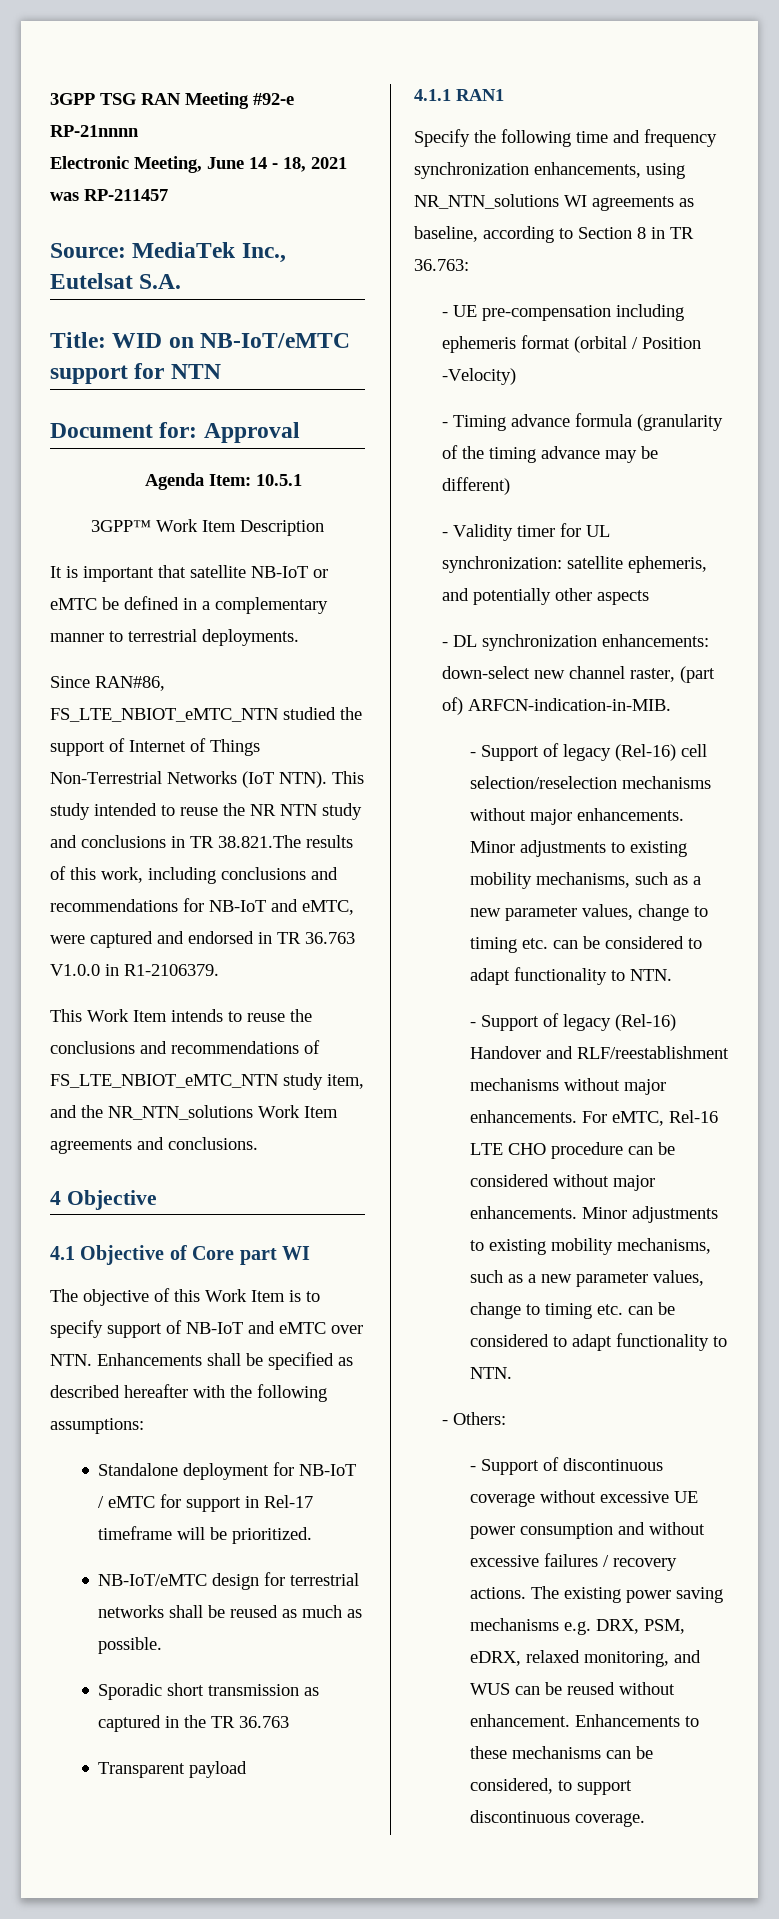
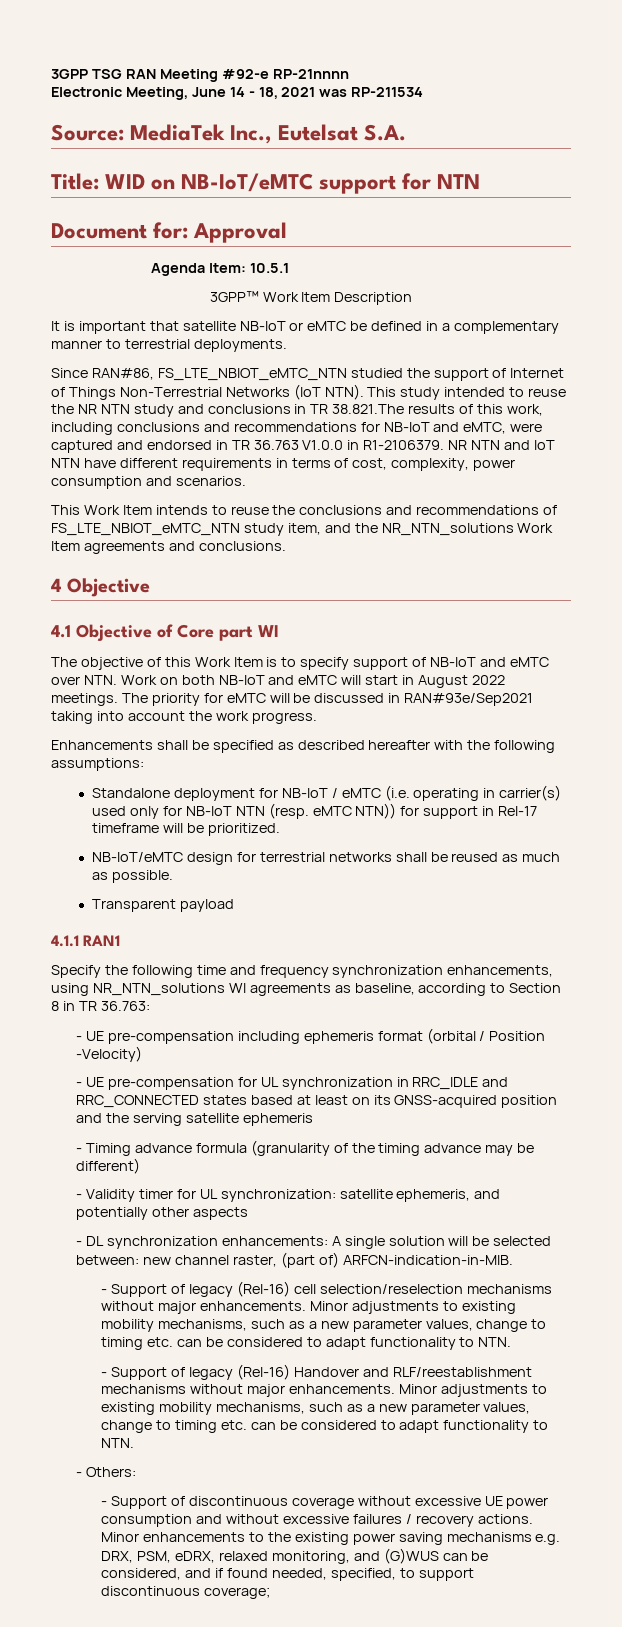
[84,189,168,201] RP-211457 -> [351,87,424,97] RP-211534
(219, 970) none -> [448,440,555,450] [51,458,516,471] [51,476,246,489] NR NTN and IoT NTN have different requirements in terms of cost, complexity, power consumption and scenarios.
(92, 1360) none -> [120,675,505,688] [51,693,534,706] [51,711,317,724] Work on both NB-IoT and eMTC will start in August 2022 meetings. The priority for eMTC will be discussed in RAN#93e/Sep2021 taking into account the work progress. //
(156, 1502) none -> [384,785,562,801] [92,803,397,819] (i.e. operating in carrier(s) used only for NB-IoT NTN (resp. eMTC NTN))
[98,1683,320,1700] [98,1715,290,1732] // Sporadic short transmission as captured in the TR 36.763 -> (173, 876) none
(516, 376) none -> [76,1077,509,1090] [76,1095,558,1108] [76,1113,313,1126] // - UE pre-compensation for UL synchronization in RRC_IDLE and RRC_CONNECTED states based at least on its GNSS-acquired position and the serving satellite ephemeris
[441,666,530,679] down-select -> [331,1236,552,1249] [76,1255,140,1265] A single solution will be selected between:
[581,1110,718,1126] [469,1142,675,1159] [469,1174,655,1191] [469,1206,577,1219] For eMTC, Rel-16 LTE CHO procedure can be considered without major enhancements. -> (395, 1389) none
[530,1586,559,1599] The -> [101,1532,291,1542] Minor enhancements to the
[469,1682,675,1695] [469,1714,699,1727] [469,1746,653,1759] [469,1778,553,1794] WUS can be reused without enhancement. Enhancements to these mechanisms can be considered, -> [383,1548,489,1564] [101,1568,396,1581] (G)WUS can be considered, and if found needed, specified,
[574,1813,645,1827] coverage. -> [204,1587,271,1599] coverage;

